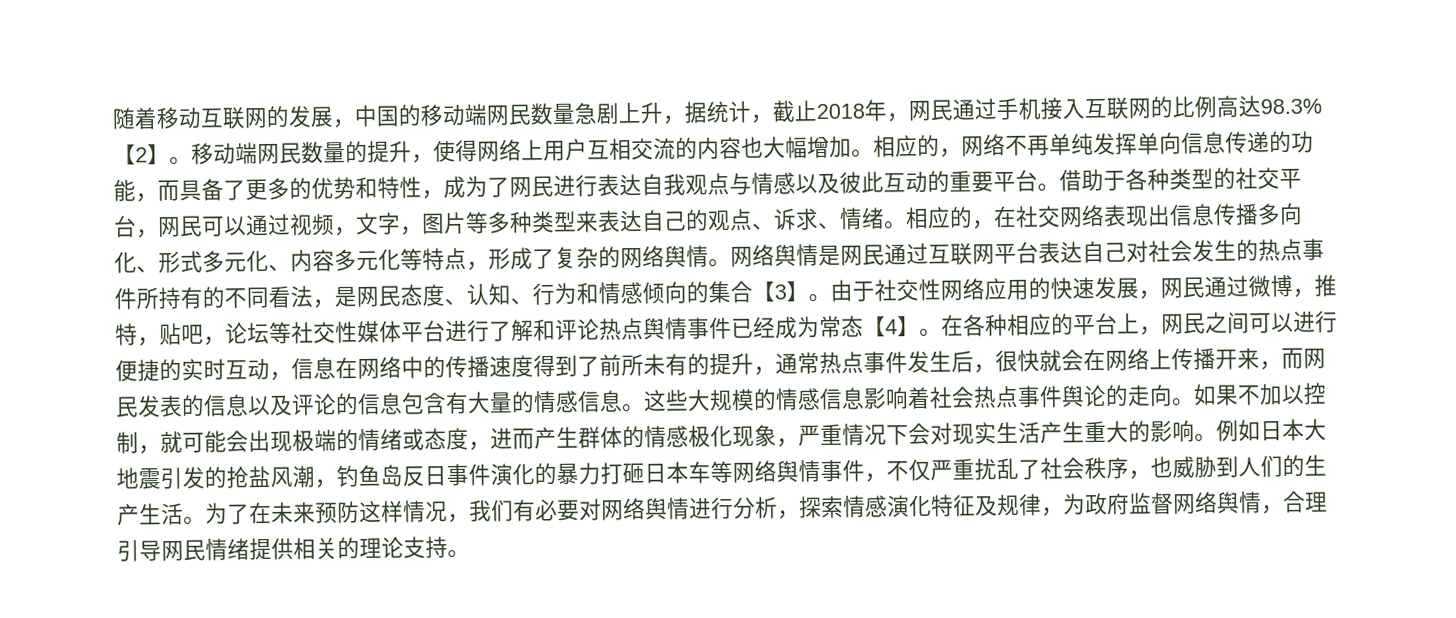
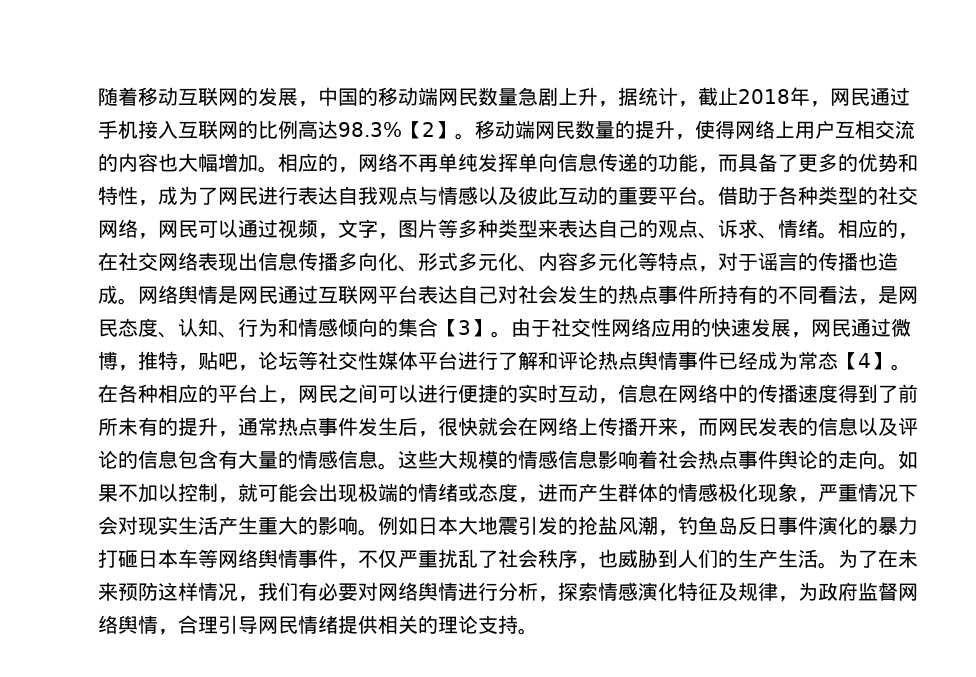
[1279,168,1302,190] [113,215,137,238] 平台 -> [98,219,138,238] 网络
[488,245,709,270] 形成了复杂的网络舆情 -> [718,252,898,271] [98,285,118,304] 对于谣言的传播也造成

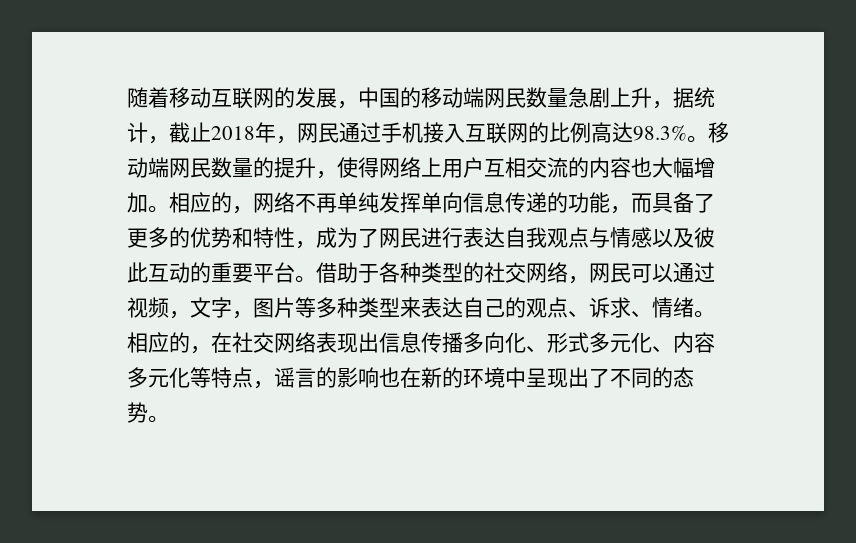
[402,121,455,139] 【2】 -> (687, 133) none
[718,252,898,271] [98,285,918,305] [98,318,911,338] [98,351,911,371] [98,384,918,404] [98,417,918,437] [98,450,918,470] [98,483,918,503] [98,516,918,536] [98,549,918,569] [98,582,918,602] [98,615,518,635] 对于谣言的传播也造成。网络舆情是网民通过互联网平台表达自己对社会发生的热点事件所持有的不同看法，是网民态度、认知、行为和情感倾向的集合【3】。由于社交性网络应用的快速发展，网民通过微博，推特，贴吧，论坛等社交性媒体平台进行了解和评论热点舆情事件已经成为常态【4】。在各种相应的平台上，网民之间可以进行便捷的实时互动，信息在网络中的传播速度得到了前所未有的提升，通常热点事件发生后，很快就会在网络上传播开来，而网民发表的信息以及评论的信息包含有大量的情感信息。这些大规模的情感信息影响着社会热点事件舆论的走向。如果不加以控制，就可能会出现极端的情绪或态度，进而产生群体的情感极化现象，严重情况下会对现实生活产生重大的影响。例如日本大地震引发的抢盐风潮，钓鱼岛反日事件演化的暴力打砸日本车等网络舆情事件，不仅严重扰乱了社会秩序，也威胁到人们的生产生活。为了在未来预防这样情况，我们有必要对网络舆情进行分析，探索情感演化特征及规律，为政府监督网络舆情，合理引导网民情绪提供相关的理论支持 -> [274,367,694,388] [127,402,148,423] 谣言的影响也在新的环境中呈现出了不同的态势

